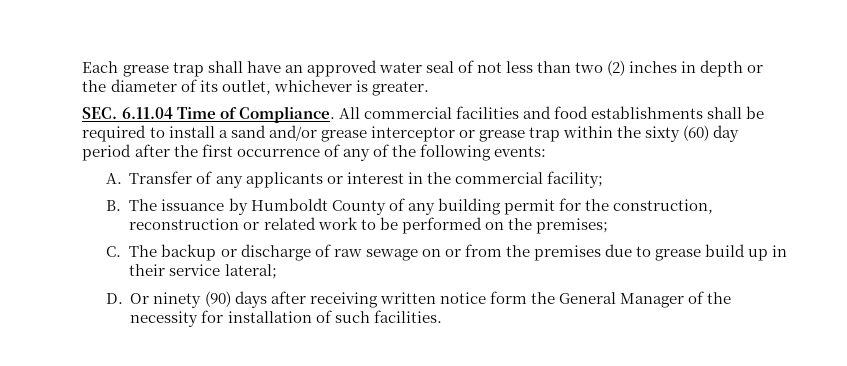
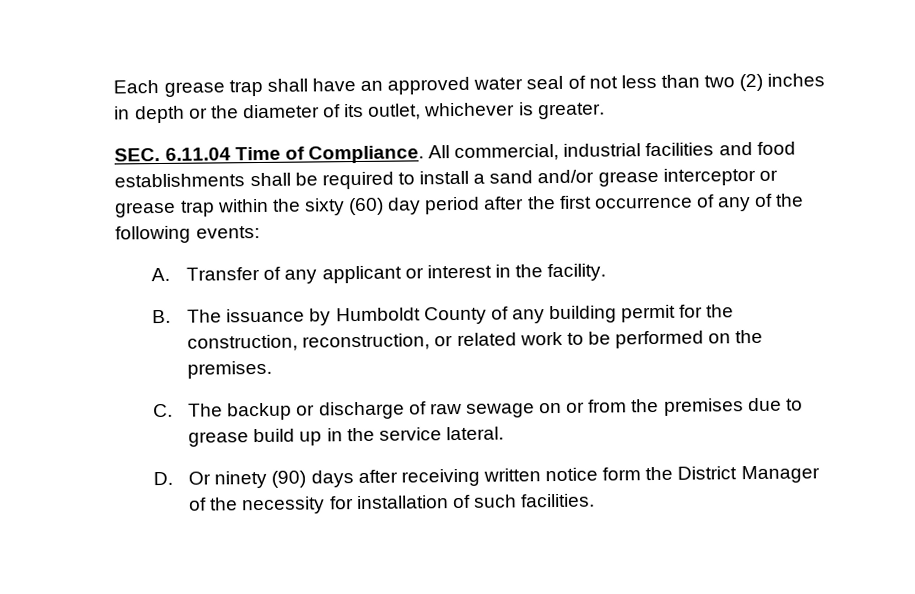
[363,107,452,119] commercial -> [454,143,642,162] commercial, industrial
[245,172,323,188] applicants -> [321,265,402,284] applicant
[454,171,603,188] commercial facility; -> [547,263,607,282] facility.
[129,218,240,230] reconstruction -> [302,333,431,351] reconstruction,
[535,218,608,234] premises; -> [187,360,273,379] premises.
[129,264,277,279] their service lateral; -> [346,426,504,442] the service lateral.
[558,292,616,304] General -> [677,466,738,480] District

